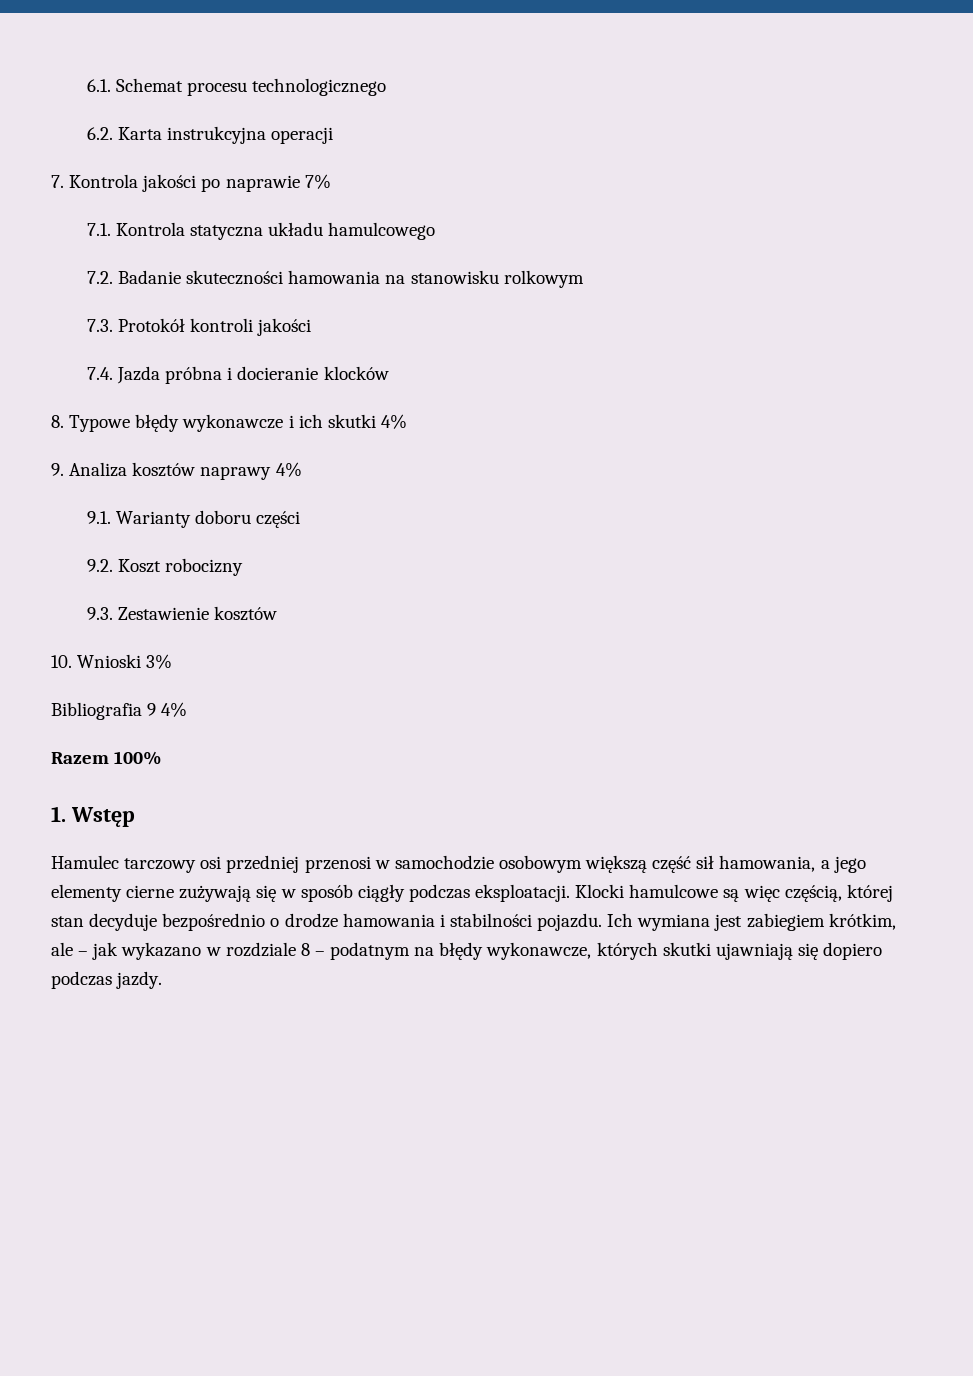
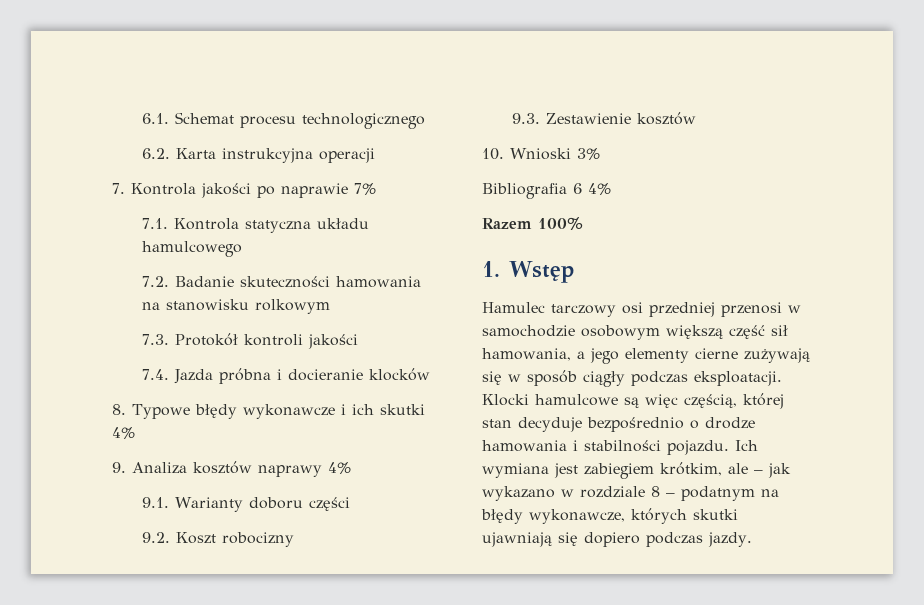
[147,703,157,716] 9 -> [573,183,582,194] 6

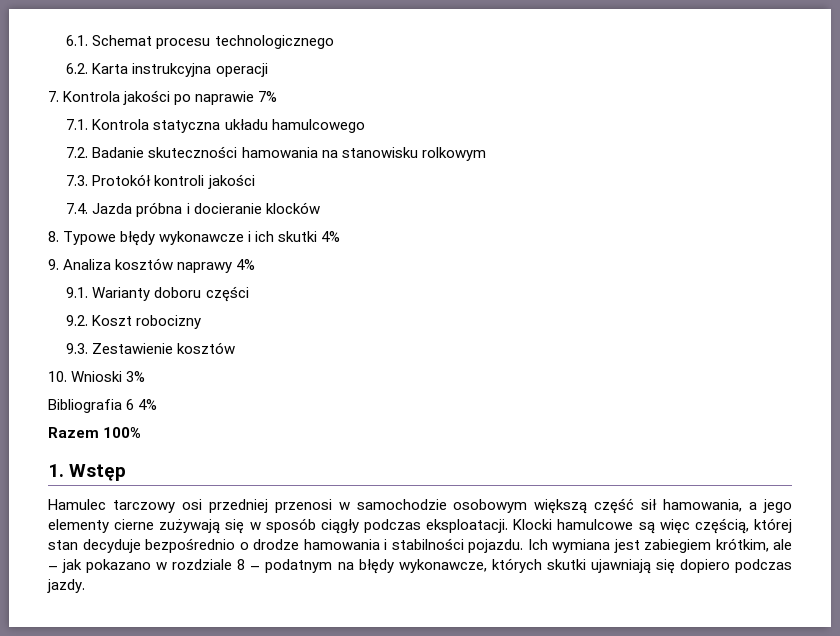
[482,486,555,501] wykazano -> [86,559,152,573] pokazano

